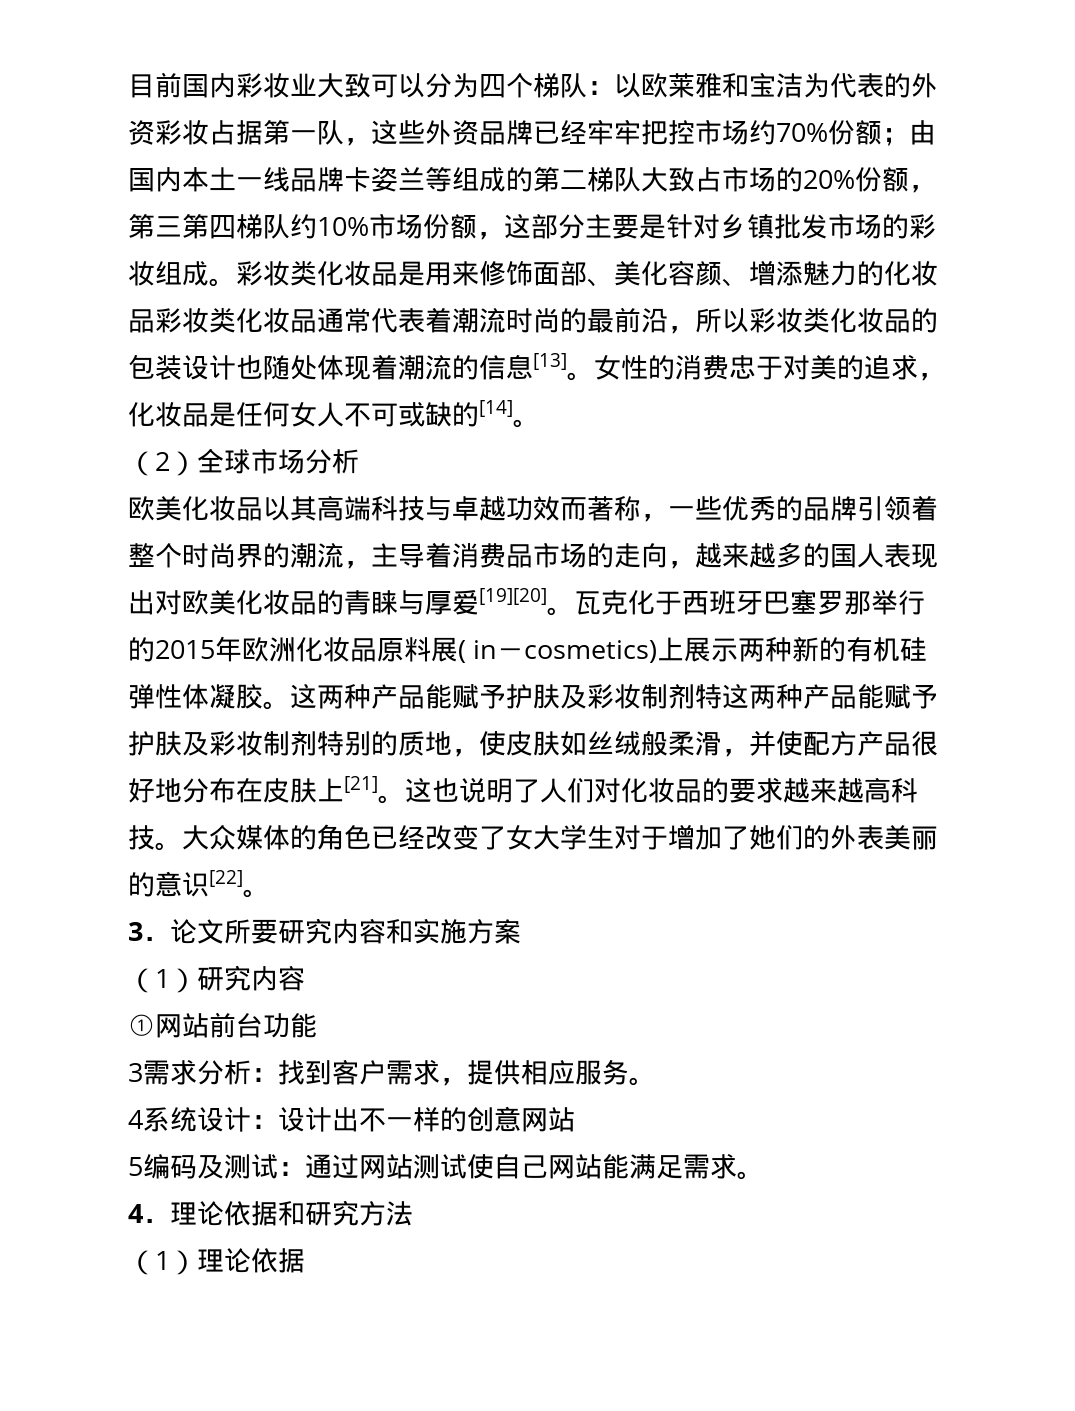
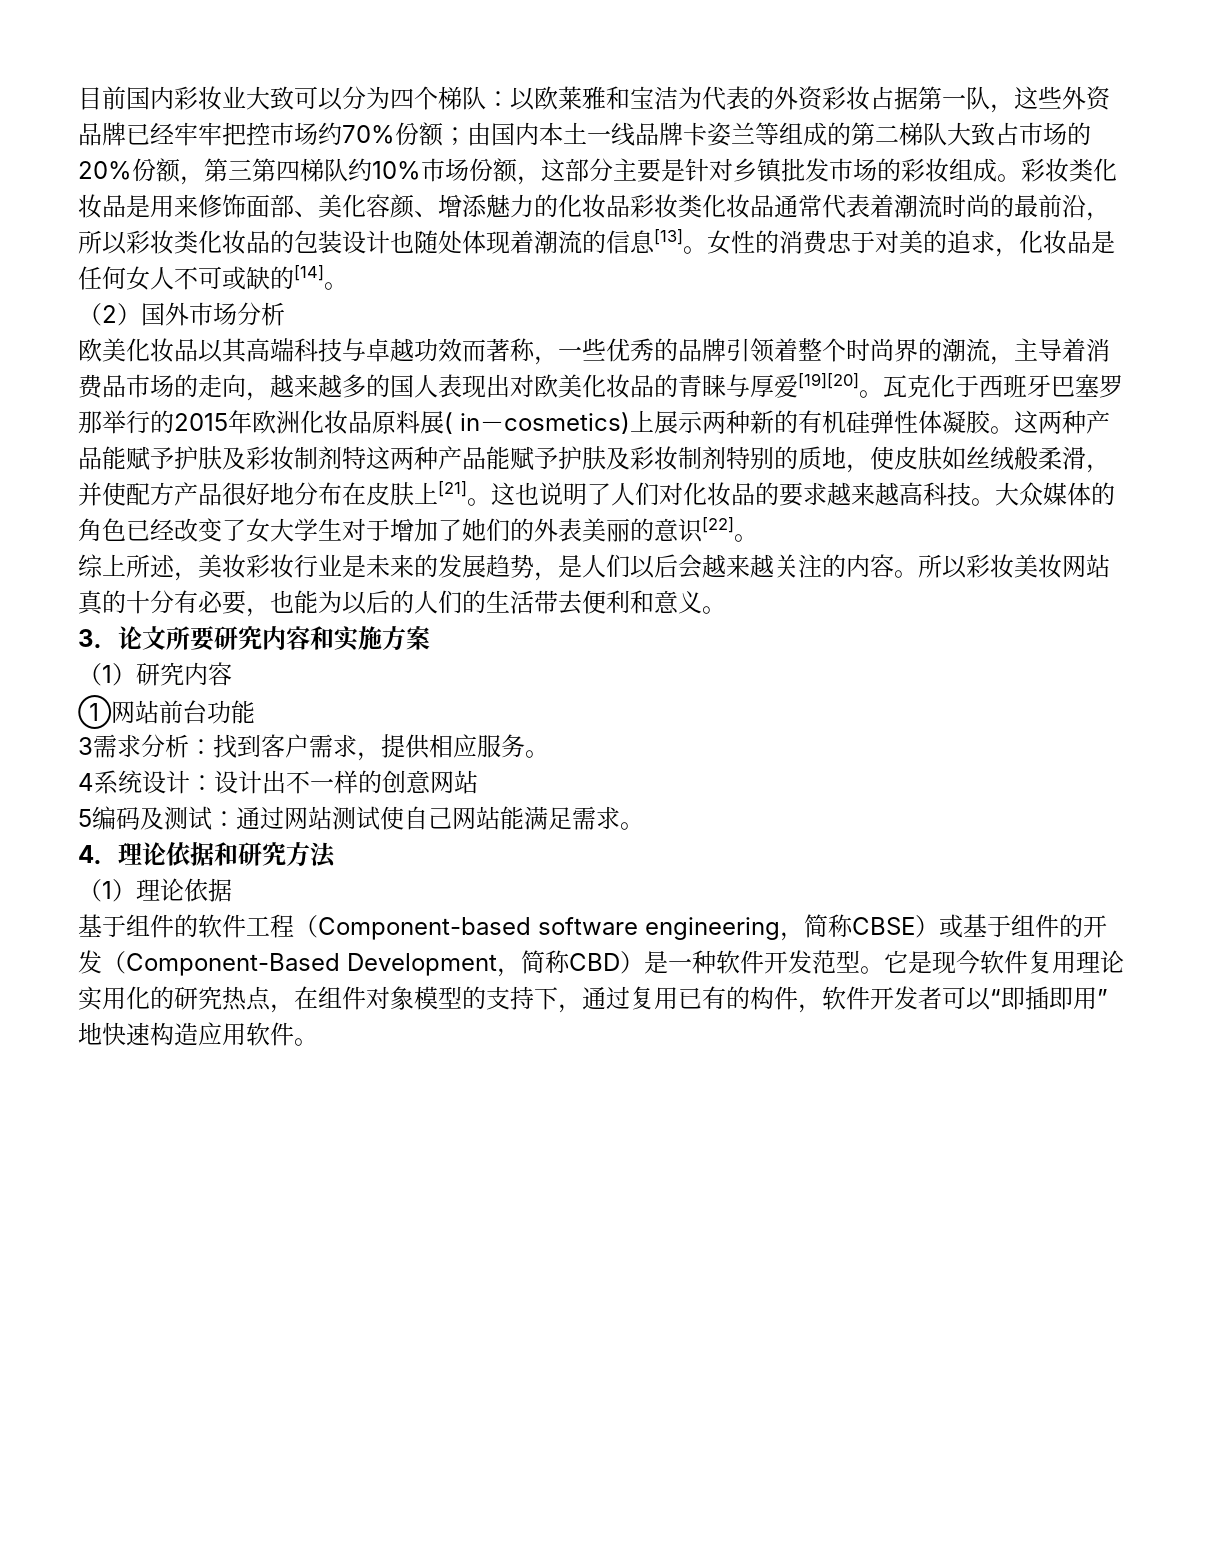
[197,448,251,474] 全球 -> [141,302,189,326] 国外
(270, 893) none -> [78,554,1110,581] [78,590,726,617] // 综上所述，美妆彩妆行业是未来的发展趋势，是人们以后会越来越关注的内容。所以彩妆美妆网站真的十分有必要，也能为以后的人们的生活带去便利和意义。
(305, 1260) none -> [78,914,1107,941] [78,950,1124,977] [78,986,1108,1013] [78,1022,318,1046] // 基于组件的软件工程（Component-based software engineering，简称CBSE）或基于组件的开发（Component-Based Development，简称CBD）是一种软件开发范型。它是现今软件复用理论实用化的研究热点，在组件对象模型的支持下，通过复用已有的构件，软件开发者可以“即插即用”地快速构造应用软件。

